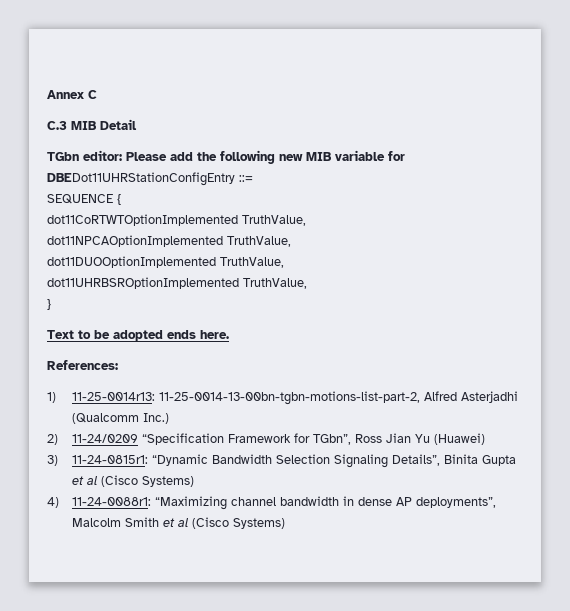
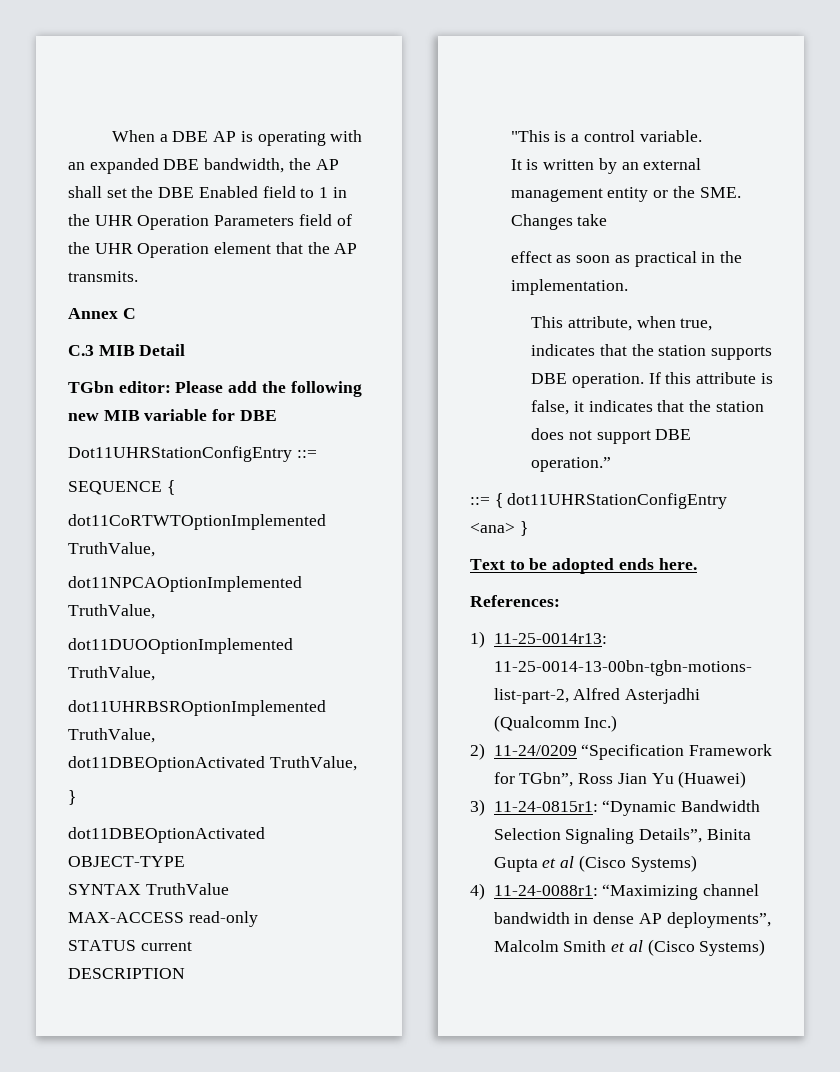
(47, 94) none -> [112,130,363,146] [68,158,339,174] [68,186,347,198] [68,214,352,230] [68,242,358,258] [68,271,138,282] When a DBE AP is operating with an expanded DBE bandwidth, the AP shall set the DBE Enabled field to 1 in the UHR Operation Parameters field of the UHR Operation element that the AP transmits. //
[47,172,235,186] DBEDot11UHRStationConfigEntry -> [239,410,277,421] [68,446,292,462] DBE // Dot11UHRStationConfigEntry
(307, 283) none -> [68,756,357,772] [68,790,76,805] [68,827,265,843] [68,856,185,867] [68,883,229,895] [68,911,258,927] [68,940,192,951] [68,968,185,979] [510,130,702,142] [510,158,702,174] [510,186,741,202] [510,214,608,230] [510,251,743,267] [510,279,628,295] [531,316,713,331] [531,344,773,360] [531,372,773,388] [531,400,764,415] [531,428,692,444] [531,457,612,472] [470,493,728,509] [470,522,515,533] dot11DBEOptionActivated TruthValue, // } // dot11DBEOptionActivated OBJECT-TYPE // SYNTAX TruthValue // MAX-ACCESS read-only // STATUS current // DESCRIPTION // "This is a control variable. // It is written by an external management entity or the SME. Changes take // effect as soon as practical in the implementation. // This attribute, when true, indicates that the station supports DBE operation. If this attribute is false, it indicates that the station does not support DBE operation.” // ::= { dot11UHRStationConfigEntry <ana>

